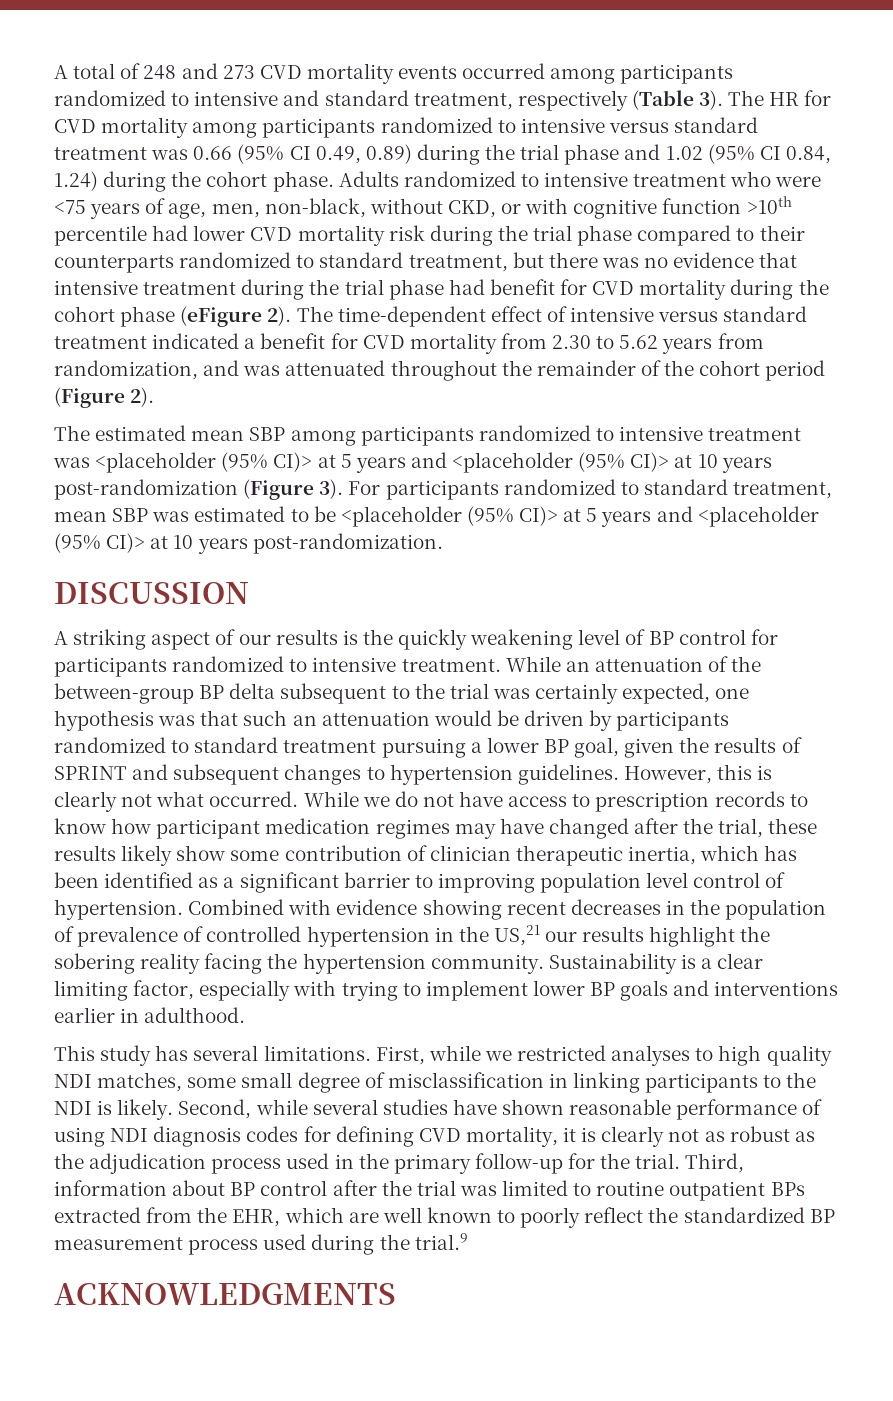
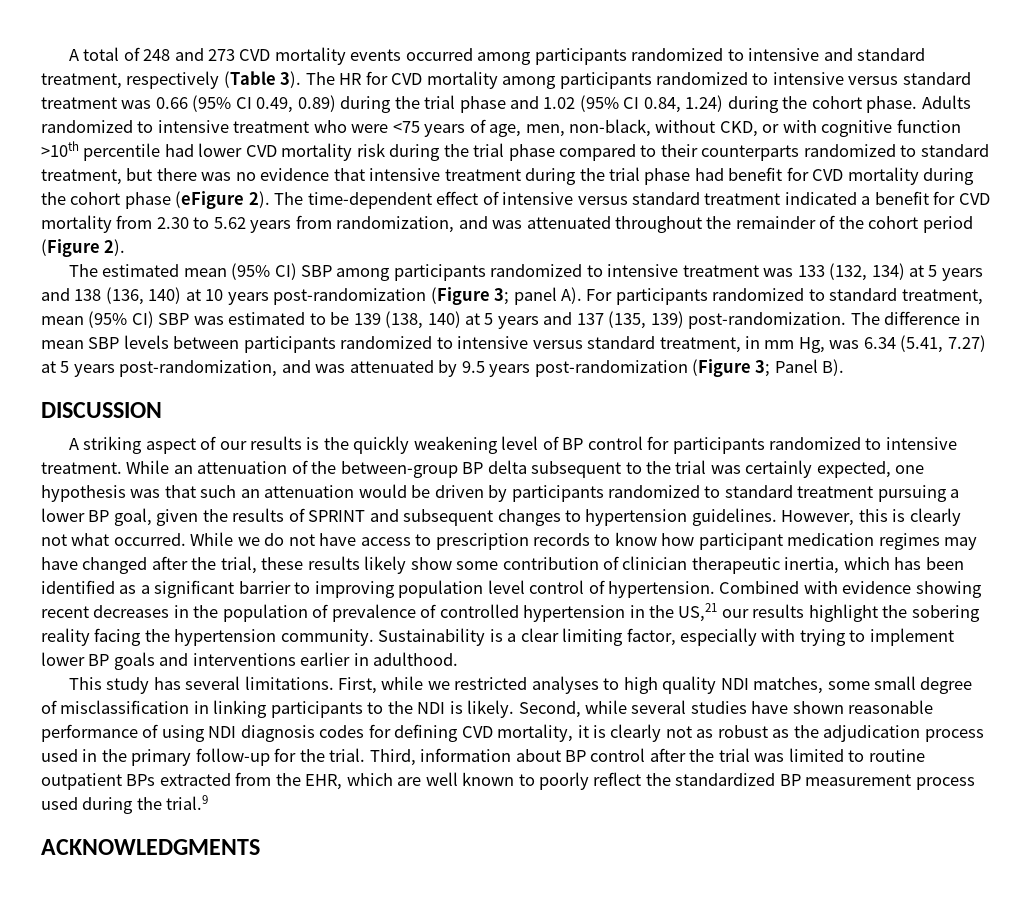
(245, 435) none -> [231,263,297,280] (95% CI)
[95,452,670,473] <placeholder (95% CI)> at 5 years and <placeholder (95% CI)> -> [797,263,983,281] [41,287,182,305] 133 (132, 134) at 5 years and 138 (136, 140)
[319,479,344,499] 3). -> [494,287,583,305] 3; panel A).
(107, 516) none -> [88,311,154,328] (95% CI)
[340,506,819,527] [54,533,443,554] <placeholder (95% CI)> at 5 years and <placeholder (95% CI)> at 10 years post-randomization. -> [353,311,980,329] [41,335,986,353] [41,359,845,377] 139 (138, 140) at 5 years and 137 (135, 139) post-randomization. The difference in mean SBP levels between participants randomized to intensive versus standard treatment, in mm Hg, was 6.34 (5.41, 7.27) at 5 years post-randomization, and was attenuated by 9.5 years post-randomization (Figure 3; Panel B).

